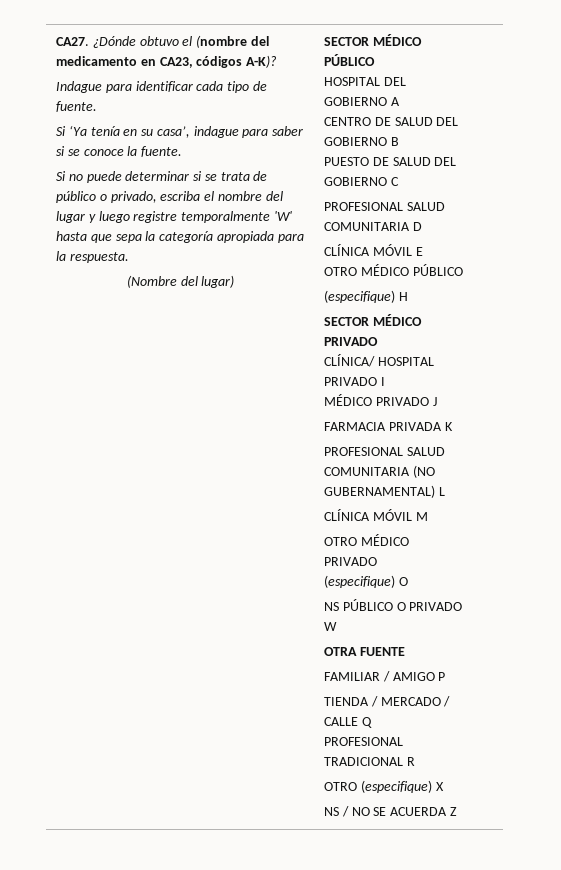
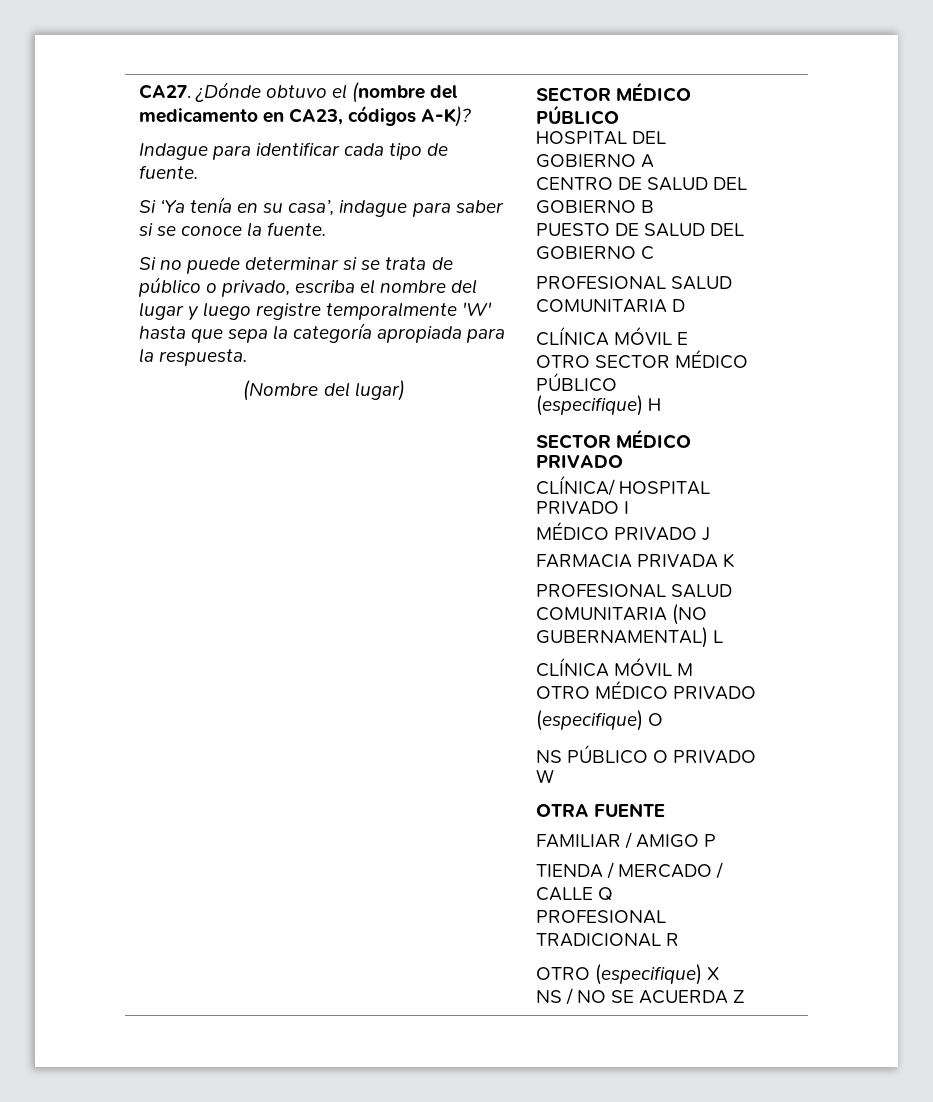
(357, 271) none -> [594,355,670,369] SECTOR

